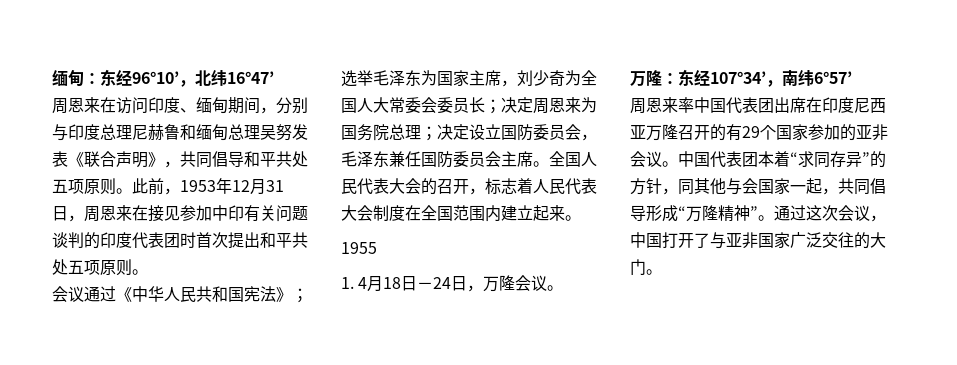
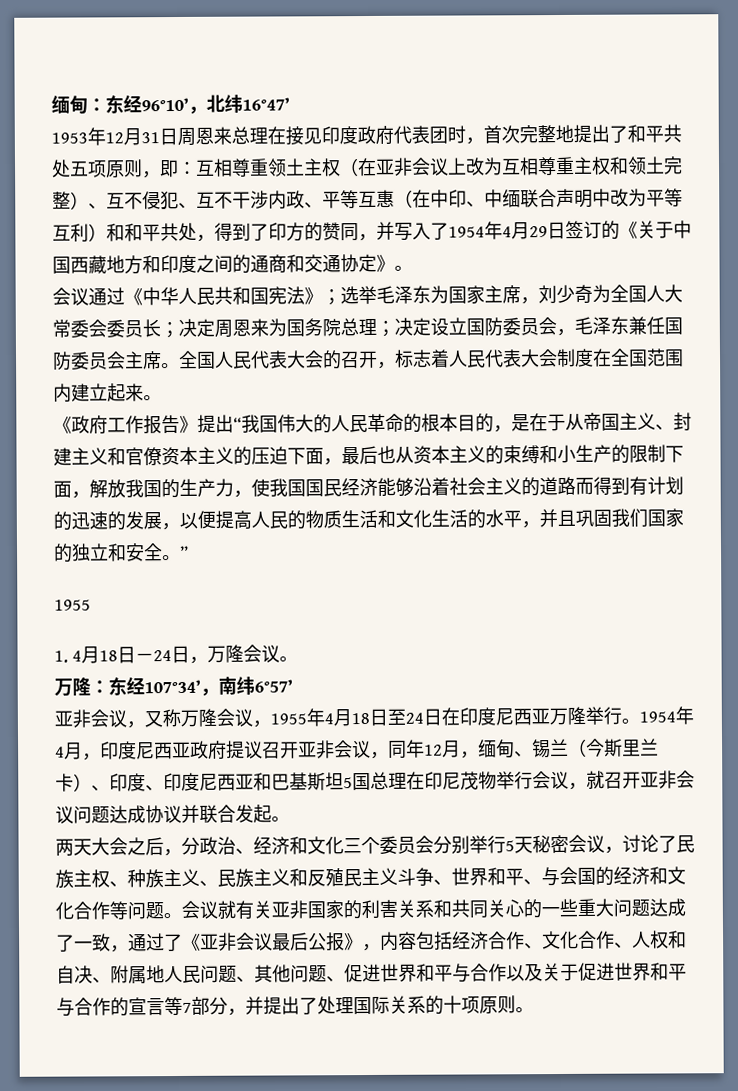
[52,97,308,114] [52,124,308,141] [52,151,308,168] [52,178,284,195] [52,205,308,222] [52,232,308,249] [52,259,132,276] 周恩来在访问印度、缅甸期间，分别与印度总理尼赫鲁和缅甸总理吴努发表《联合声明》，共同倡导和平共处五项原则。此前，1953年12月31日，周恩来在接见参加中印有关问题谈判的印度代表团时首次提出和平共处五项原则 -> [51,124,682,146] [51,156,683,179] [52,188,683,211] [52,220,692,242] [52,253,395,275] 1953年12月31日周恩来总理在接见印度政府代表团时，首次完整地提出了和平共处五项原则，即：互相尊重领土主权（在亚非会议上改为互相尊重主权和领土完整）、互不侵犯、互不干涉内政、平等互惠（在中印、中缅联合声明中改为平等互利）和和平共处，得到了印方的赞同，并写入了1954年4月29日签订的《关于中国西藏地方和印度之间的通商和交通协定》
(581, 218) none -> [53,412,692,435] [53,444,684,466] [53,476,684,499] [53,508,684,531] [53,543,189,563] // 《政府工作报告》提出“我国伟大的人民革命的根本目的，是在于从帝国主义、封建主义和官僚资本主义的压迫下面，最后也从资本主义的束缚和小生产的限制下面，解放我国的生产力，使我国国民经济能够沿着社会主义的道路而得到有计划的迅速的发展，以便提高人民的物质生活和文化生活的水平，并且巩固我们国家的独立和安全。”
[630,97,886,114] [630,124,888,141] [630,151,886,168] [630,178,886,195] [630,205,886,222] [630,232,886,249] [630,259,646,275] 周恩来率中国代表团出席在印度尼西亚万隆召开的有29个国家参加的亚非会议。中国代表团本着“求同存异”的方针，同其他与会国家一起，共同倡导形成“万隆精神”。通过这次会议，中国打开了与亚非国家广泛交往的大门 -> [54,706,694,729] [55,738,659,761] [55,770,695,792] [55,804,290,824] [55,834,695,857] [55,866,686,889] [55,898,686,920] [56,930,687,953] [56,962,687,984] [56,995,516,1017] 亚非会议，又称万隆会议，1955年4月18日至24日在印度尼西亚万隆举行。1954年4月，印度尼西亚政府提议召开亚非会议，同年12月，缅甸、锡兰（今斯里兰卡）、印度、印度尼西亚和巴基斯坦5国总理在印尼茂物举行会议，就召开亚非会议问题达成协议并联合发起。 // 两天大会之后，分政治、经济和文化三个委员会分别举行5天秘密会议，讨论了民族主权、种族主义、民族主义和反殖民主义斗争、世界和平、与会国的经济和文化合作等问题。会议就有关亚非国家的利害关系和共同关心的一些重大问题达成了一致，通过了《亚非会议最后公报》，内容包括经济合作、文化合作、人权和自决、附属地人民问题、其他问题、促进世界和平与合作以及关于促进世界和平与合作的宣言等7部分，并提出了处理国际关系的十项原则

